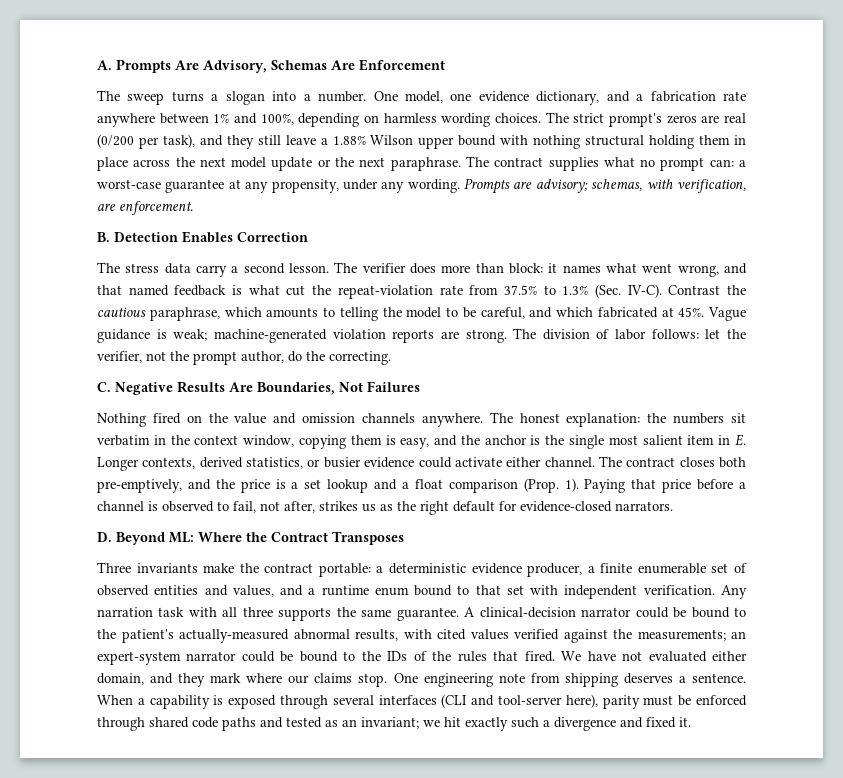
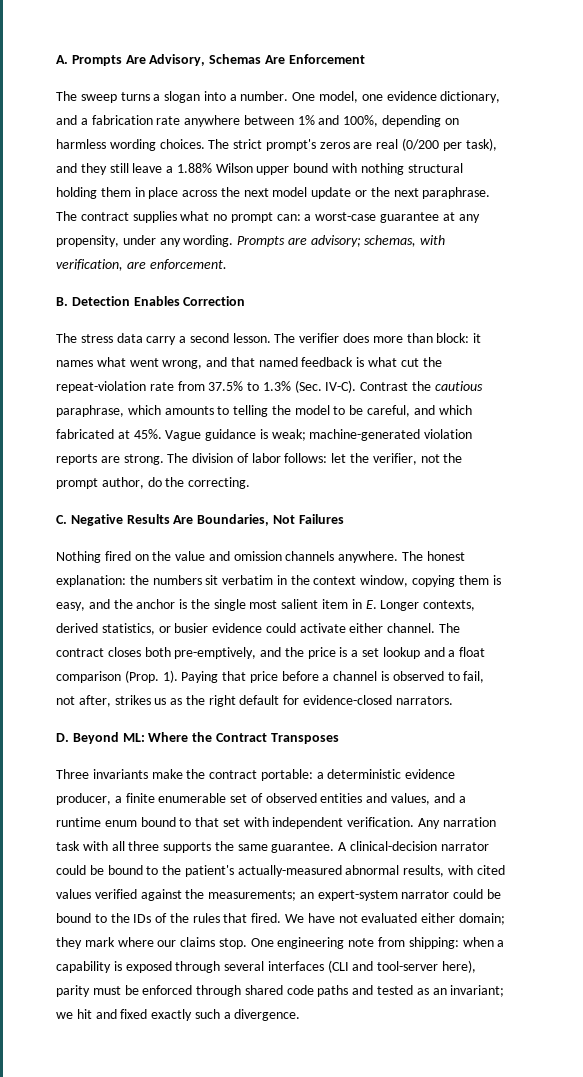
[97,673,174,685] domain, and -> [458,913,505,925] domain;
[564,673,747,687] [97,695,133,705] shipping deserves a sentence. When -> [408,937,494,949] shipping: when
(461, 722) none -> [95,1009,148,1019] and fixed
[554,717,691,731] divergence and fixed it. -> [234,1009,301,1021] divergence.

